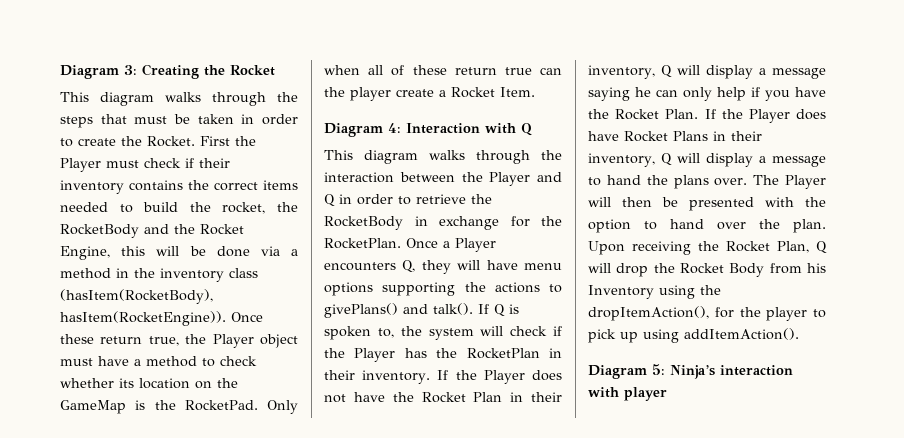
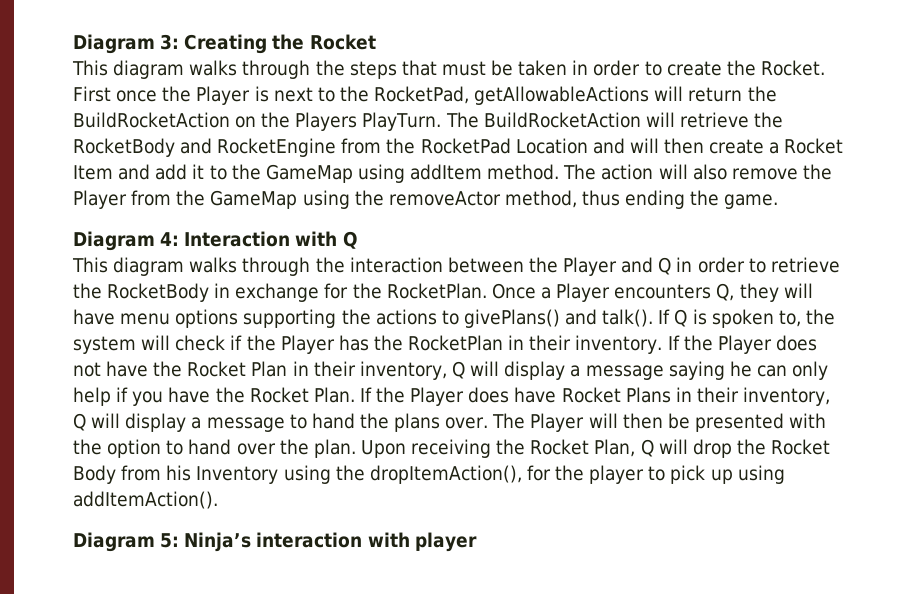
[235,136,256,146] [60,158,230,172] [60,180,298,194] [60,202,298,214] [60,224,244,238] [60,246,298,260] [60,268,258,282] [60,289,213,304] [60,311,263,326] [60,334,298,348] [60,356,257,367] [60,378,238,389] [60,400,298,414] [324,65,562,76] [324,87,535,101] the Player must check if their inventory contains the correct items needed to build the rocket, the RocketBody and the Rocket Engine, this will be done via a method in the inventory class (hasItem(RocketBody), hasItem(RocketEngine)). Once these return true, the Player object must have a method to check whether its location on the GameMap is the RocketPad. Only when all of these return true can the player create a Rocket Item. -> [116,86,777,105] [73,112,784,131] [73,138,844,157] [73,164,832,183] [73,190,779,209] once the Player is next to the RocketPad, getAllowableActions will return the BuildRocketAction on the Players PlayTurn. The BuildRocketAction will retrieve the RocketBody and RocketEngine from the RocketPad Location and will then create a Rocket Item and add it to the GameMap using addItem method. The action will also remove the Player from the GameMap using the removeActor method, thus ending the game.

